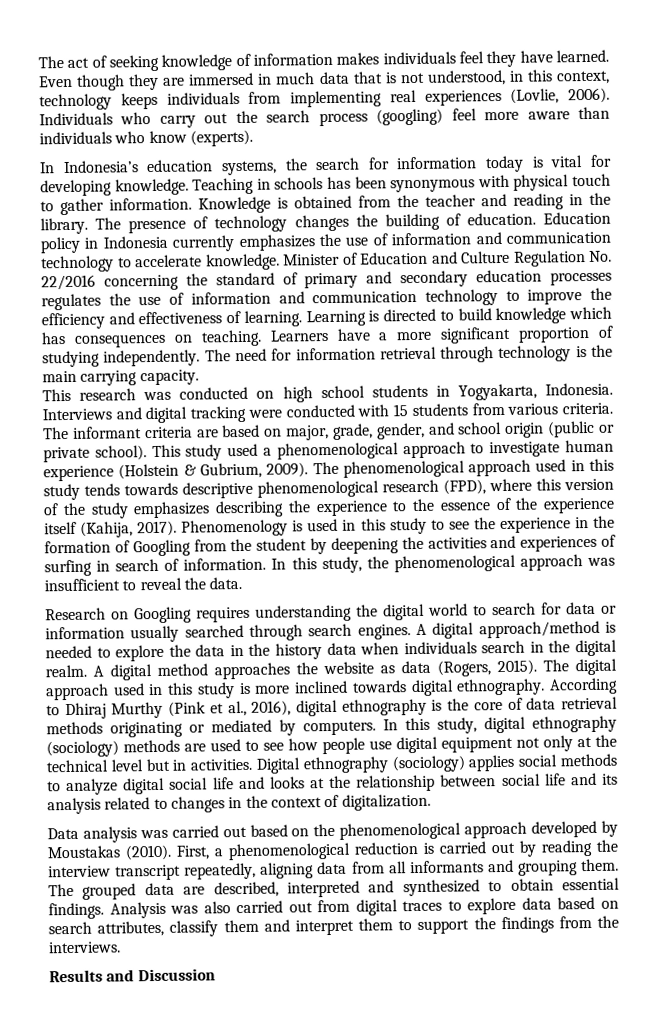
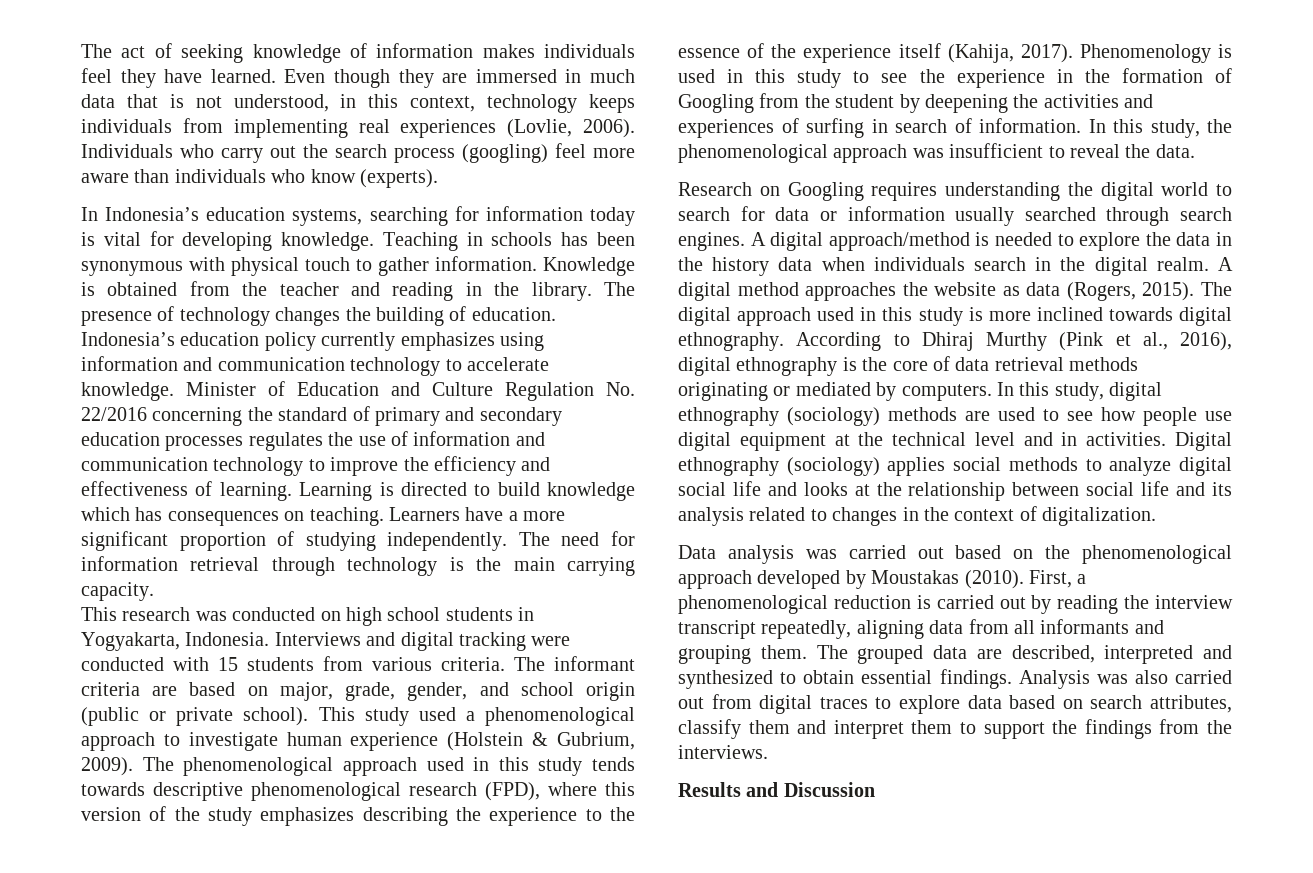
[284,157,361,171] the search -> [369,207,448,226] searching
[543,211,612,225] [40,233,388,254] Education policy in Indonesia currently emphasizes the use of -> [81,332,544,351] Indonesia’s education policy currently emphasizes using
[516,735,573,752] not only -> (826, 441) none
[145,758,170,772] but -> [1023,432,1053,446] and

